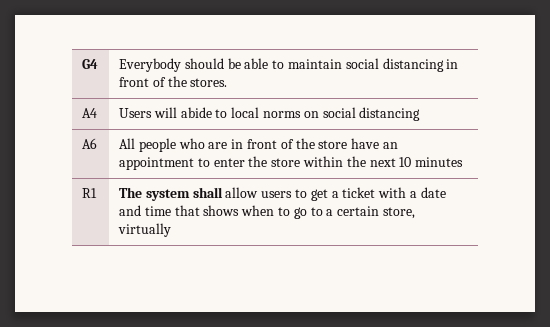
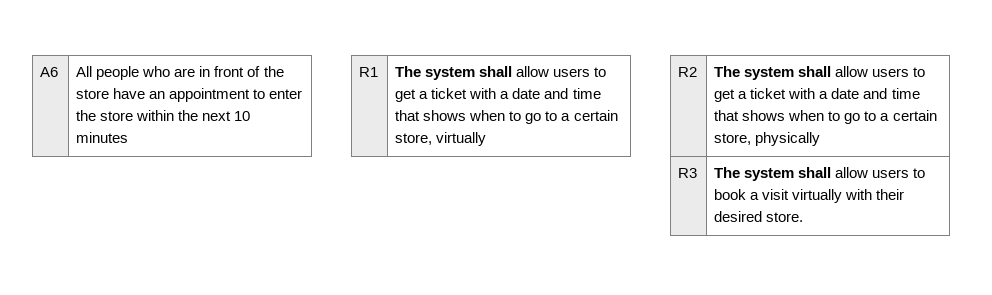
[82,59,99,69] [119,58,459,72] [119,76,228,87] [82,108,98,118] [119,107,421,121] G4 | Everybody should be able to maintain social distancing in front of the stores. // A4 | Users will abide to local norms on social distancing // -> (40, 72) none
(172, 230) none -> [678,67,698,77] [714,66,926,80] [714,88,920,102] [714,110,937,124] [714,132,821,146] [678,168,698,178] [714,167,926,181] [714,189,905,203] [714,211,804,222] // R2 | The system shall allow users to get a ticket with a date and time that shows when to go to a certain store, physically // R3 | The system shall allow users to book a visit virtually with their desired store.

